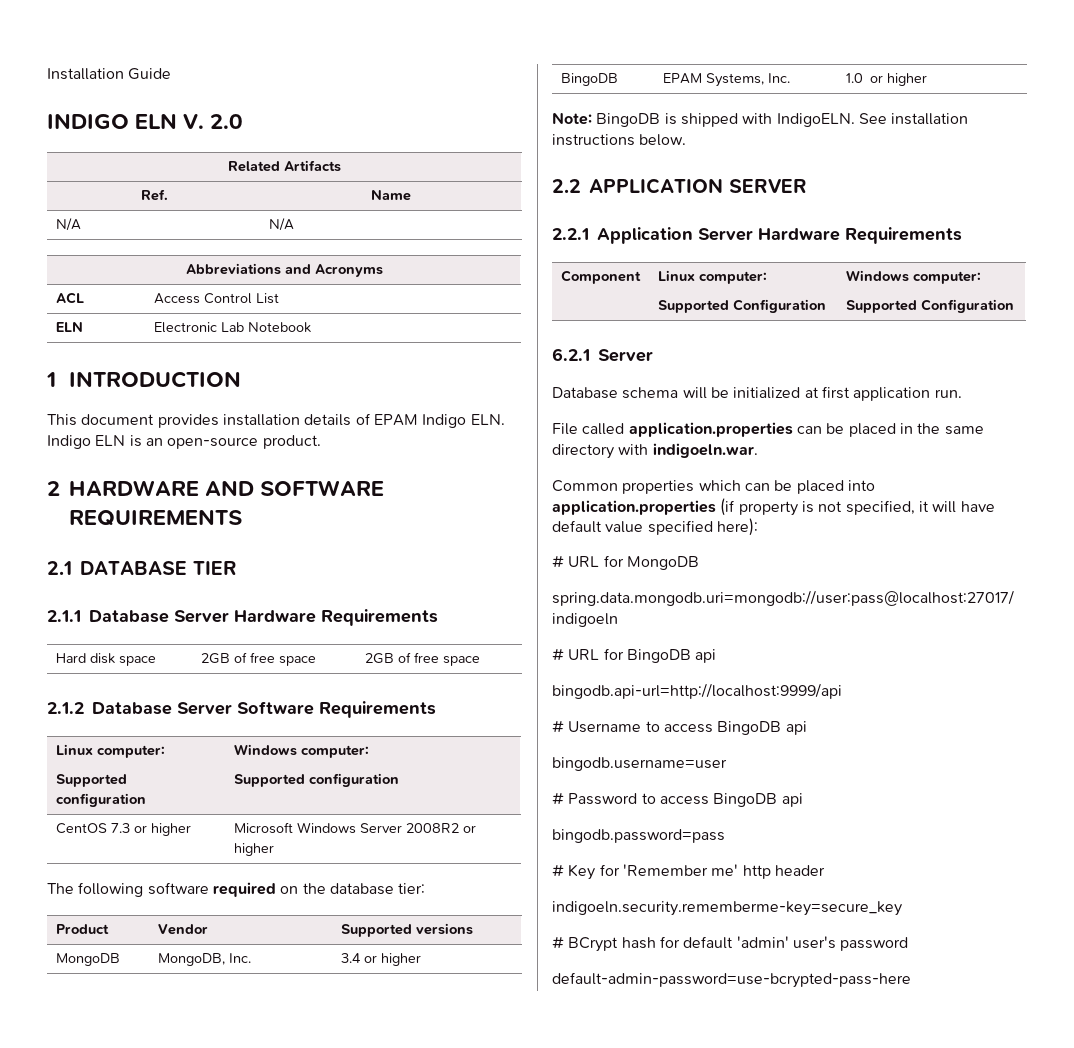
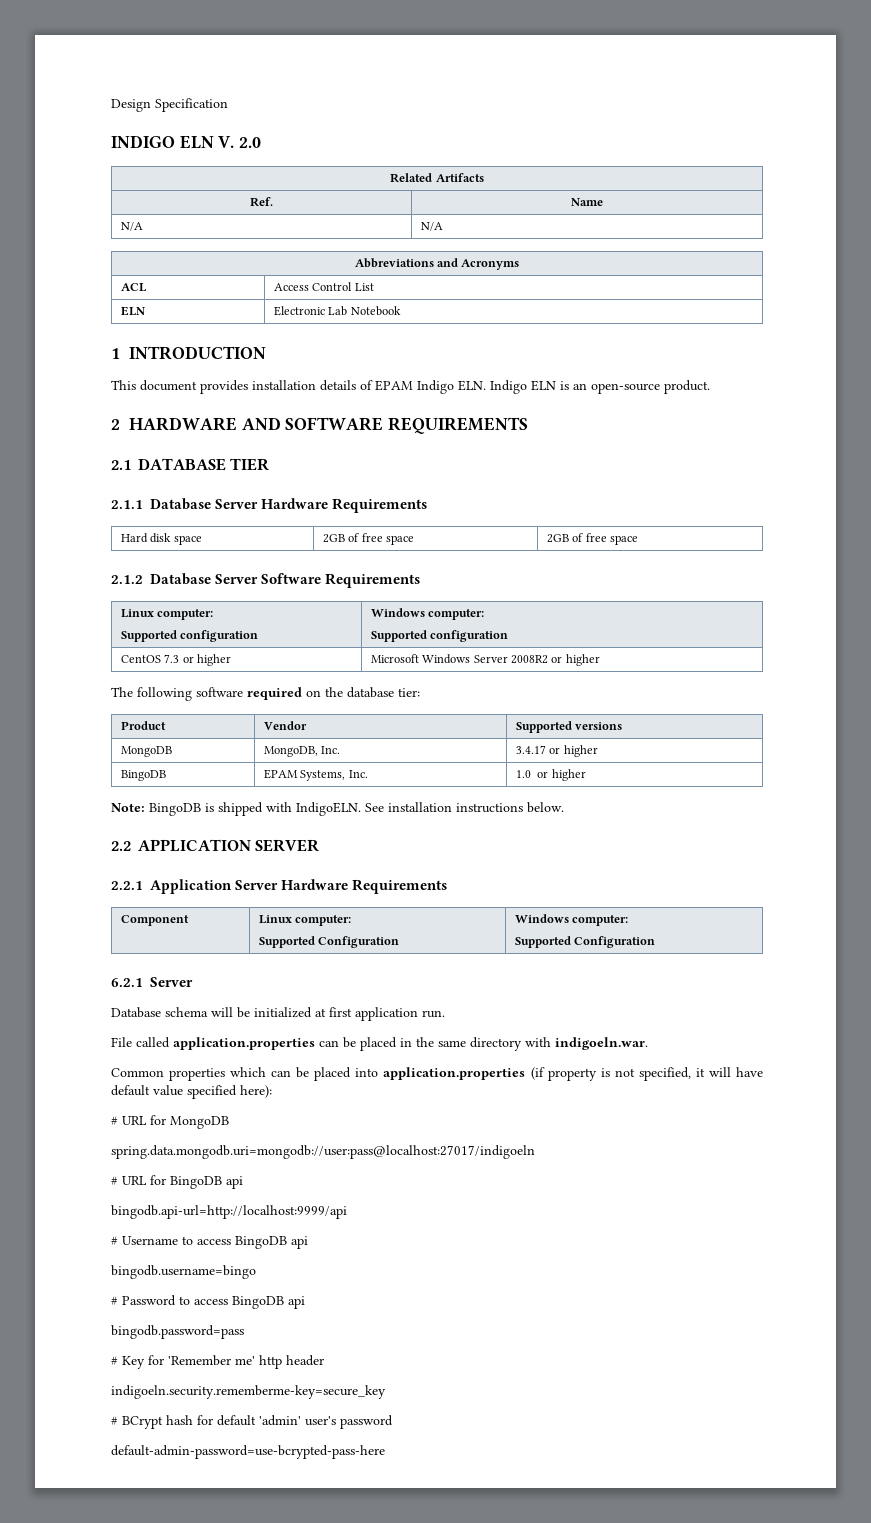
[47,68,172,80] Installation Guide -> [111,98,228,112] Design Specification
[340,953,361,963] 3.4 -> [515,745,546,754] 3.4.17
[552,757,727,771] bingodb.username=user -> [111,1265,256,1279] bingodb.username=bingo

